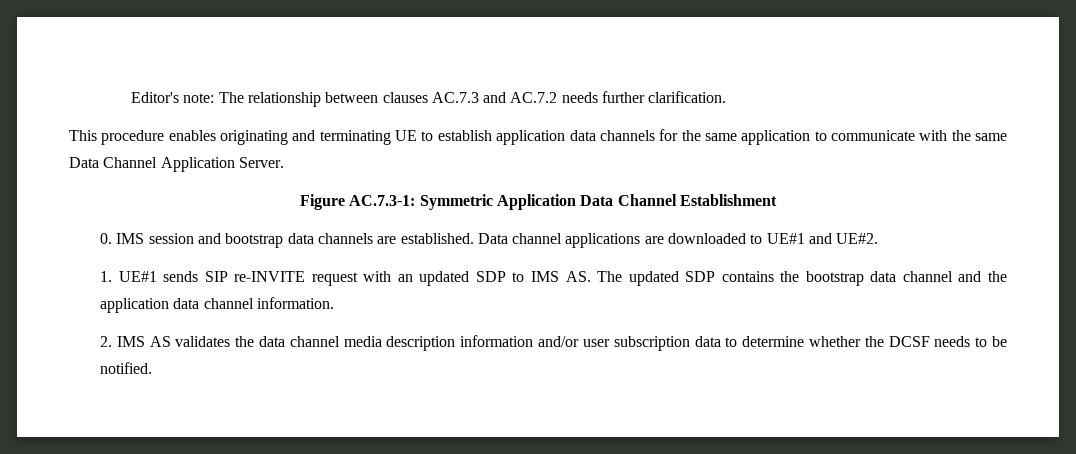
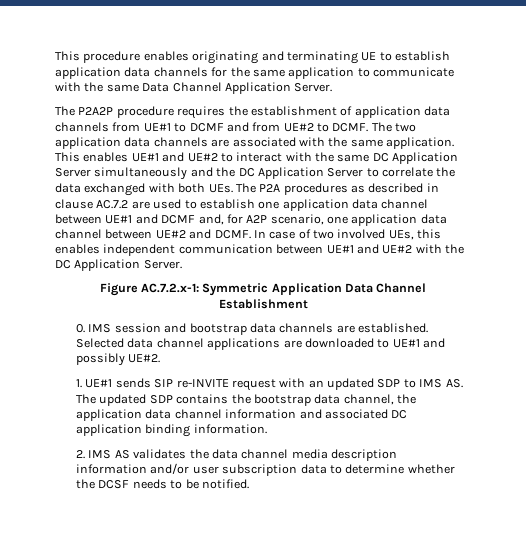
[130,91,727,107] Editor's note: The relationship between clauses AC.7.3 and AC.7.2 needs further clarification. // -> (55, 56) none
(284, 162) none -> [55,106,450,119] [55,122,417,132] [55,137,454,149] [55,152,459,164] [55,167,456,180] [55,183,439,196] [55,199,429,211] [55,214,447,226] [55,229,442,240] [55,244,464,256] [55,259,182,271] // The P2A2P procedure requires the establishment of application data channels from UE#1 to DCMF and from UE#2 to DCMF. The two application data channels are associated with the same application. This enables UE#1 and UE#2 to interact with the same DC Application Server simultaneously and the DC Application Server to correlate the data exchanged with both UEs. The P2A procedures as described in clause AC.7.2 are used to establish one application data channel between UE#1 and DCMF and, for A2P scenario, one application data channel between UE#2 and DCMF. In case of two involved UEs, this enables independent communication between UE#1 and UE#2 with the DC Application Server.
[349,195,416,206] AC.7.3-1: -> [140,283,199,293] AC.7.2.x-1:
[477,233,508,244] Data -> [76,338,154,348] Selected data
(833, 238) none -> [76,353,126,366] possibly
[902,271,982,282] channel and -> [343,394,394,405] channel,
(254, 303) none -> [225,409,408,419] [76,424,191,437] information and associated DC application binding

